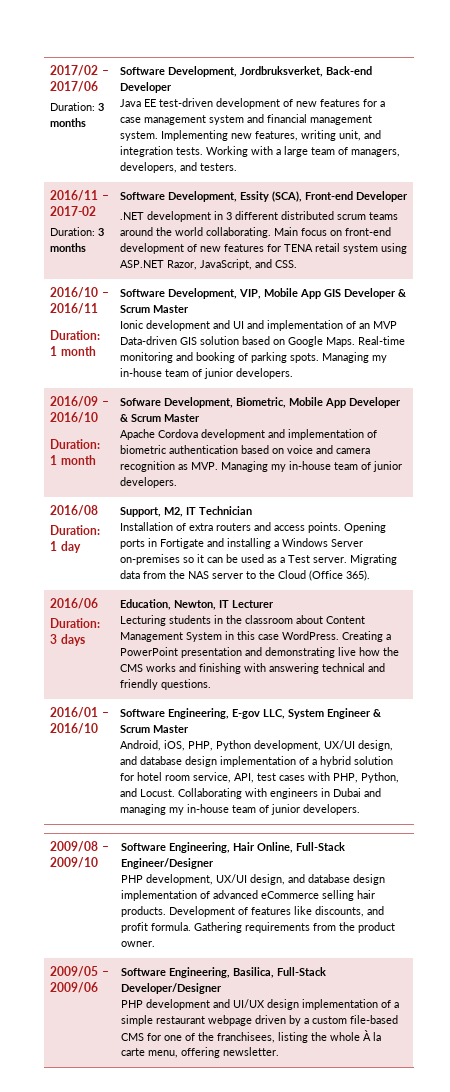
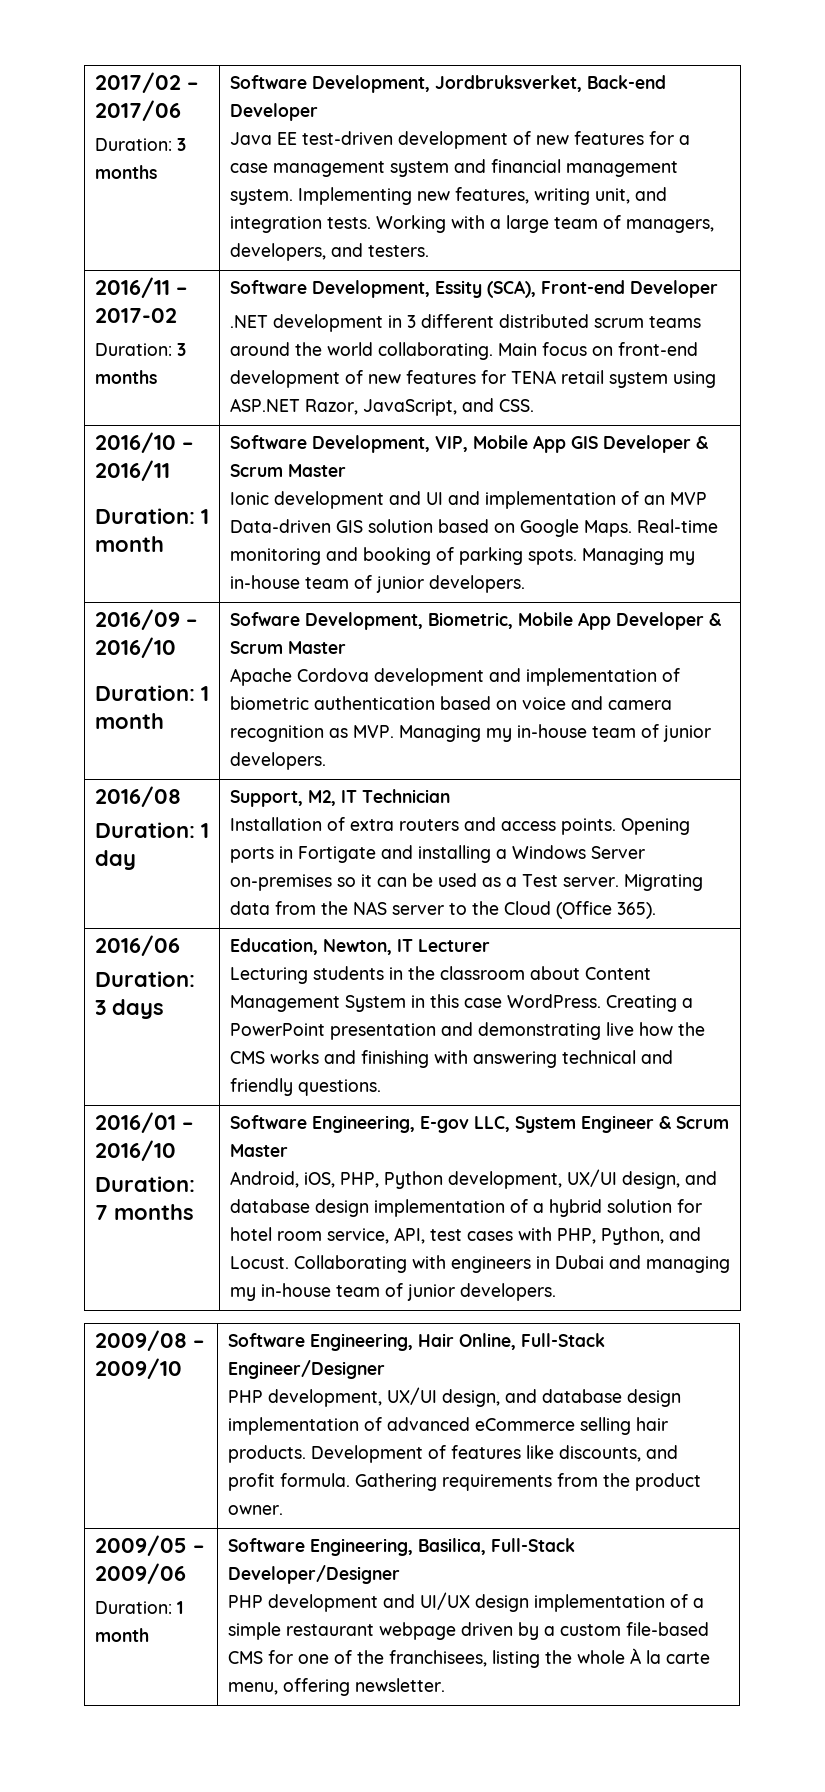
(99, 728) none -> [94,1176,195,1192] [94,1204,194,1220] // Duration: 7 months
(99, 987) none -> [94,1601,183,1614] [94,1628,149,1642] // Duration: 1 month

